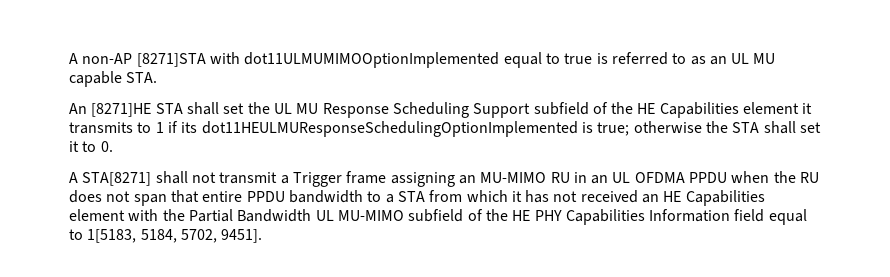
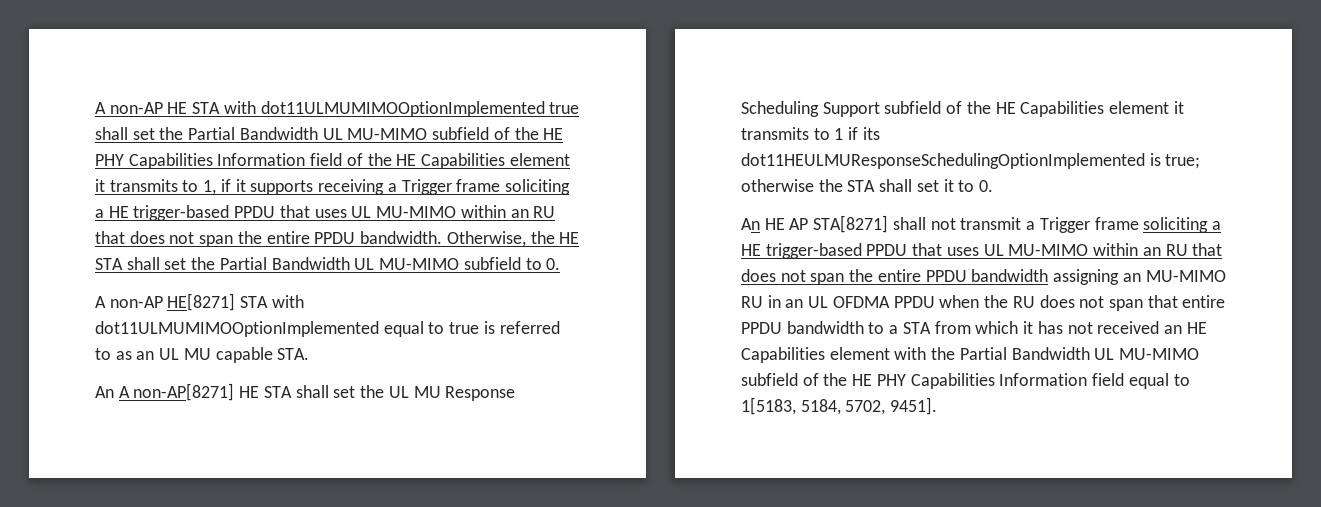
[69,53,206,67] A non-AP [8271]STA -> [95,101,580,117] [95,127,564,140] [95,153,570,169] [95,179,570,195] [95,205,556,221] [95,231,580,247] [95,257,561,270] [95,293,269,311] A non-AP HE STA with dot11ULMUMIMOOptionImplemented true shall set the Partial Bandwidth UL MU-MIMO subfield of the HE PHY Capabilities Information field of the HE Capabilities element it transmits to 1, if it supports receiving a Trigger frame soliciting a HE trigger-based PPDU that uses UL MU-MIMO within an RU that does not span the entire PPDU bandwidth. Otherwise, the HE STA shall set the Partial Bandwidth UL MU-MIMO subfield to 0. // A non-AP HE[8271] STA
[91,103,152,117] [8271]HE -> [118,383,260,401] A non-AP[8271] HE
[69,172,78,183] A -> [741,218,809,230] An HE AP
(387, 177) none -> [1143,217,1221,233] [741,243,1223,259] [741,269,1049,285] soliciting a HE trigger-based PPDU that uses UL MU-MIMO within an RU that does not span the entire PPDU bandwidth

